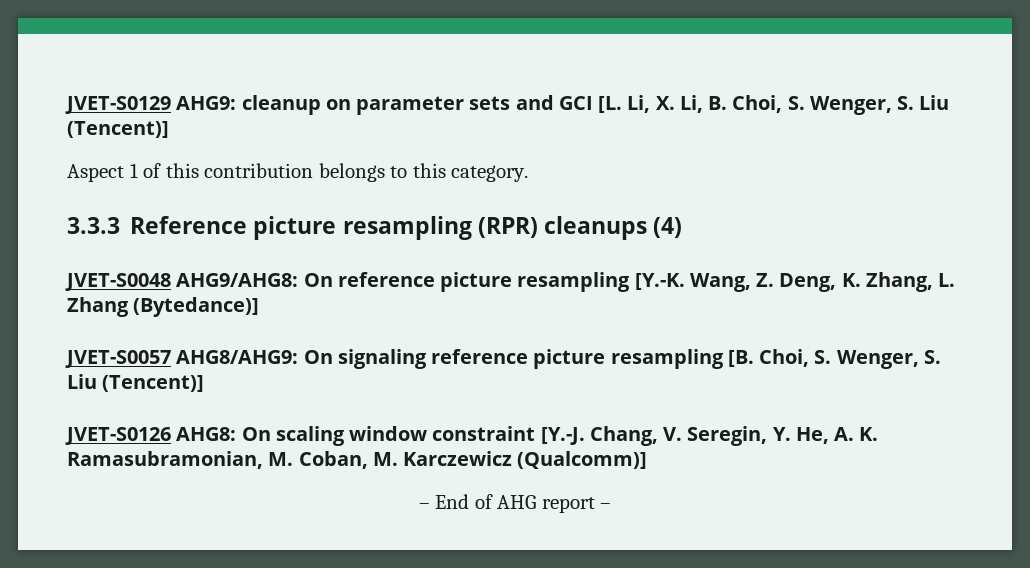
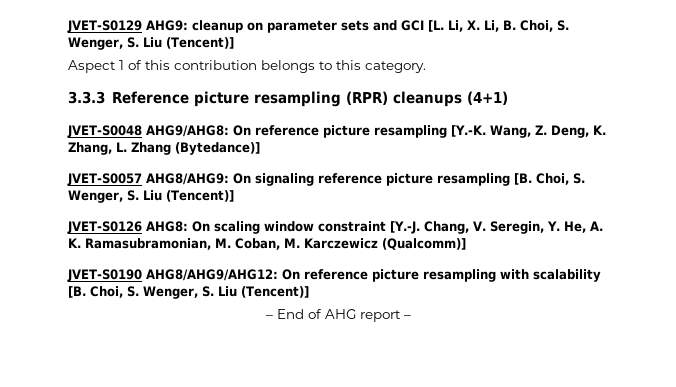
[653,217,683,238] (4) -> [466,91,508,105] (4+1)
(648, 460) none -> [67,269,601,282] [68,286,309,299] // JVET-S0190 AHG8/AHG9/AHG12: On reference picture resampling with scalability [B. Choi, S. Wenger, S. Liu (Tencent)]

